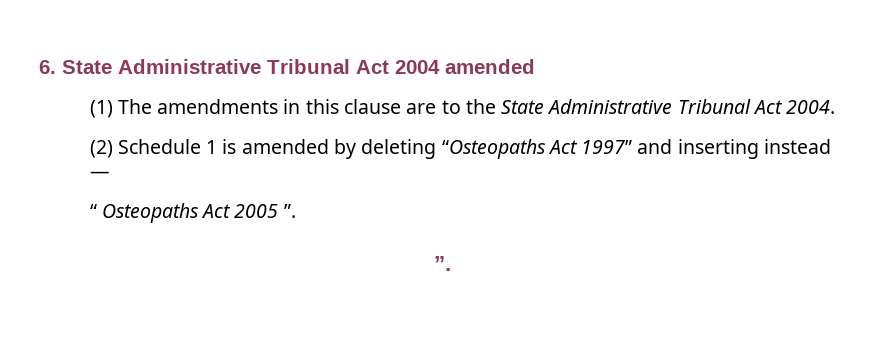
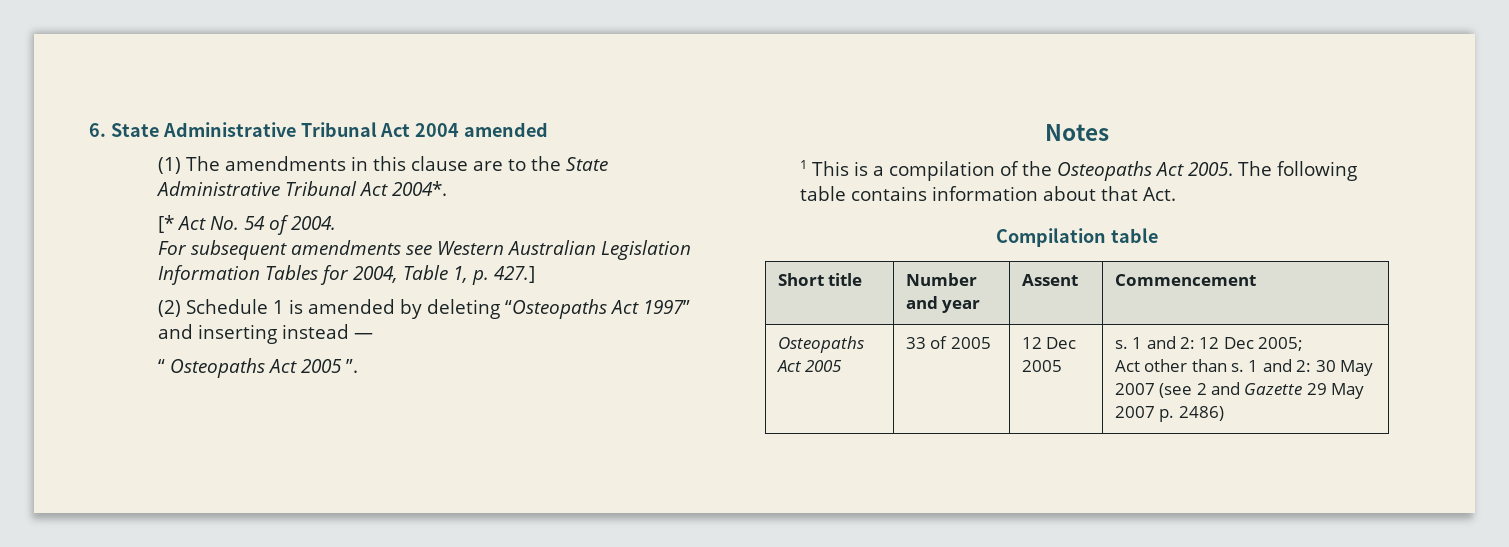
[786,100,836,114] 2004. -> [392,181,448,196] [158,215,337,235] [158,240,692,260] [158,265,536,285] 2004*. // [* Act No. 54 of 2004. // For subsequent amendments see Western Australian Legislation Information Tables for 2004, Table 1, p. 427.]
[433,256,451,271] ”. -> [1045,124,1109,141] [799,160,1357,181] [799,186,1176,201] [996,228,1158,247] [777,273,863,286] [905,273,977,286] [905,296,981,313] [1021,274,1078,286] [1114,274,1256,286] [777,336,864,353] [776,360,843,372] [905,336,991,349] [1021,337,1077,349] [1021,360,1062,372] [1114,336,1304,351] [1114,359,1374,376] [1114,382,1365,399] [1114,406,1224,422] Notes // 1 This is a compilation of the Osteopaths Act 2005. The following table contains information about that Act. // Compilation table // Short title | Number and year | Assent | Commencement // Osteopaths Act 2005 | 33 of 2005 | 12 Dec 2005 | s. 1 and 2: 12 Dec 2005; // Act other than s. 1 and 2: 30 May 2007 (see 2 and Gazette 29 May 2007 p. 2486)

